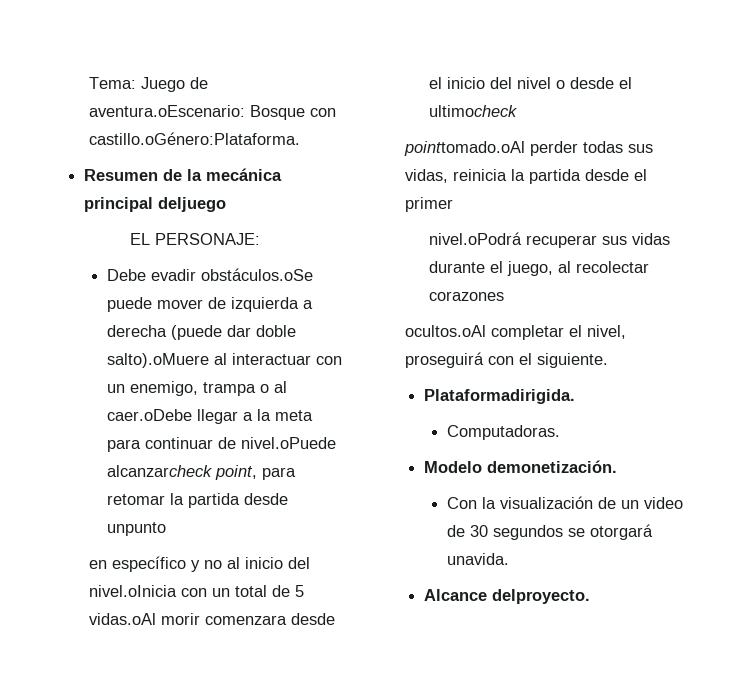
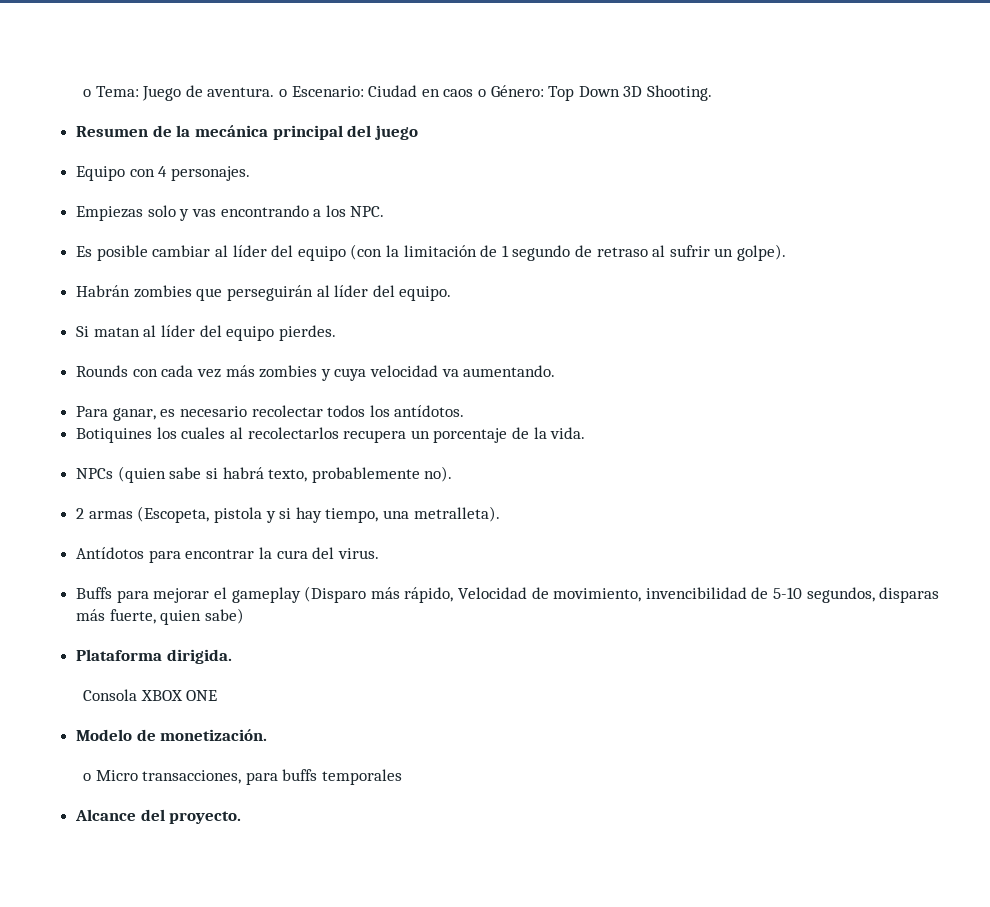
(88, 83) none -> [83,89,92,97] o
[88,105,336,120] [88,132,300,145] aventura.oEscenario: Bosque con castillo.oGénero:Plataforma. -> [207,85,712,101] aventura. o Escenario: Ciudad en caos o Género: Top Down 3D Shooting.
[157,197,226,212] [129,233,260,245] [106,268,313,281] [106,297,313,312] [106,325,296,340] [106,353,342,368] [106,381,287,396] [106,409,313,424] [106,437,336,452] [106,465,296,480] [106,493,288,508] [106,522,166,536] [88,556,310,572] [88,585,304,597] [88,613,335,625] [428,77,632,89] [428,105,517,117] [404,141,654,156] [405,169,648,184] [405,197,454,212] [428,232,670,248] [428,261,649,276] [428,291,504,301] [405,325,627,340] [405,352,609,368] [423,389,575,404] [446,425,560,440] [423,460,617,473] [446,496,683,509] [446,524,653,540] [446,553,509,565] deljuego // EL PERSONAJE: // Debe evadir obstáculos.oSe puede mover de izquierda a derecha (puede dar doble salto).oMuere al interactuar con un enemigo, trampa o al caer.oDebe llegar a la meta para continuar de nivel.oPuede alcanzarcheck point, para retomar la partida desde unpunto // en específico y no al inicio del nivel.oInicia con un total de 5 vidas.oAl morir comenzara desde el inicio del nivel o desde el ultimocheck // pointtomado.oAl perder todas sus vidas, reinicia la partida desde el primer // nivel.oPodrá recuperar sus vidas durante el juego, al recolectar corazones // ocultos.oAl completar el nivel, proseguirá con el siguiente. // Plataformadirigida. // Computadoras. // Modelo demonetización. // Con la visualización de un video de 30 segundos se otorgará unavida. -> [347,125,418,140] [76,166,251,181] [76,205,385,221] [76,244,786,261] [76,285,452,301] [76,325,336,341] [76,365,556,381] [76,405,465,421] [76,427,586,443] [76,466,453,483] [76,506,500,523] [76,547,379,563] [76,586,940,603] [76,608,245,625] [76,649,232,664] [83,689,218,701] [76,729,268,741] [83,769,403,785] del juego // Equipo con 4 personajes. // Empiezas solo y vas encontrando a los NPC. // Es posible cambiar al líder del equipo (con la limitación de 1 segundo de retraso al sufrir un golpe). // Habrán zombies que perseguirán al líder del equipo. // Si matan al líder del equipo pierdes. // Rounds con cada vez más zombies y cuya velocidad va aumentando. // Para ganar, es necesario recolectar todos los antídotos. // Botiquines los cuales al recolectarlos recupera un porcentaje de la vida. // NPCs (quien sabe si habrá texto, probablemente no). // 2 armas (Escopeta, pistola y si hay tiempo, una metralleta). // Antídotos para encontrar la cura del virus. // Buffs para mejorar el gameplay (Disparo más rápido, Velocidad de movimiento, invencibilidad de 5-10 segundos, disparas más fuerte, quien sabe) // Plataforma dirigida. // Consola XBOX ONE // Modelo de monetización. // o Micro transacciones, para buffs temporales
[491,589,590,604] delproyecto. -> [140,809,242,824] del proyecto.

